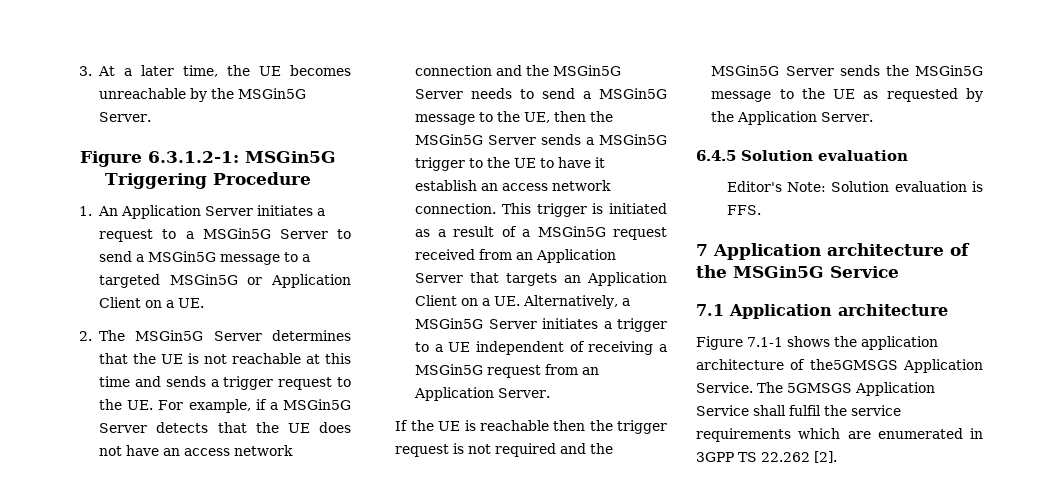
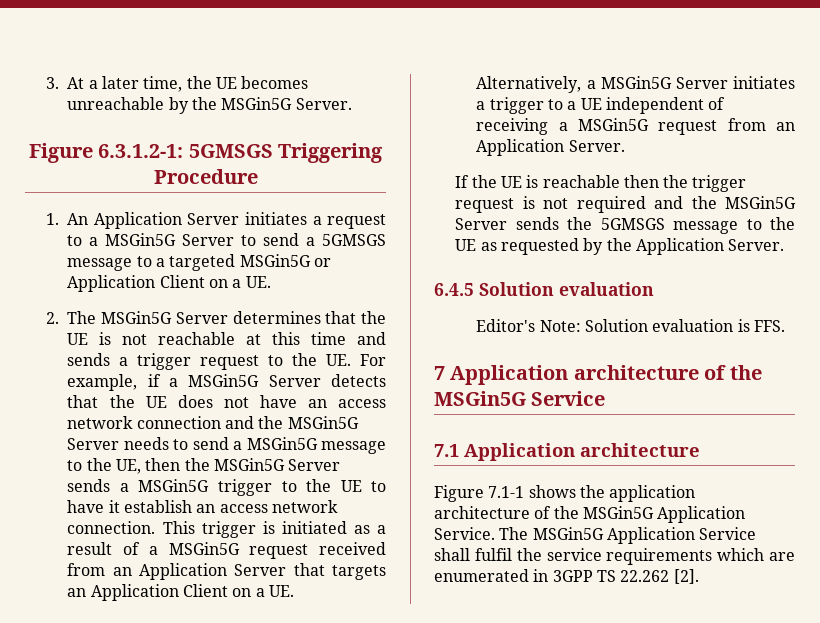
[244,151,336,163] MSGin5G -> [188,144,273,158] 5GMSGS
[148,251,217,262] MSGin5G -> [322,234,386,246] 5GMSGS
[915,65,983,76] MSGin5G -> [600,218,665,230] 5GMSGS
[809,359,898,370] the5GMSGS -> [553,506,654,519] the MSGin5G
[787,383,852,393] 5GMSGS -> [532,527,604,540] MSGin5G

